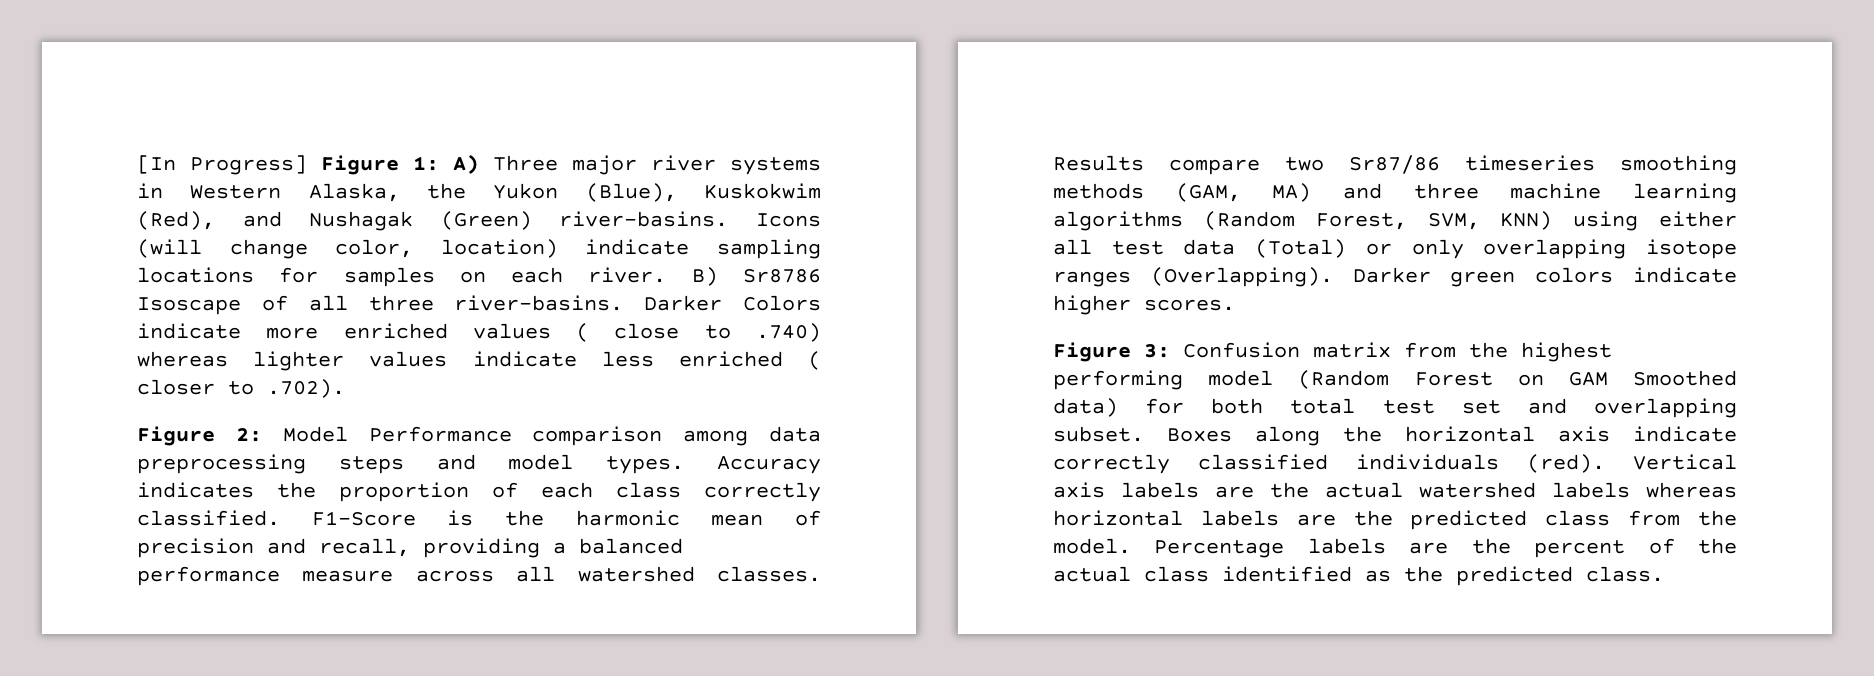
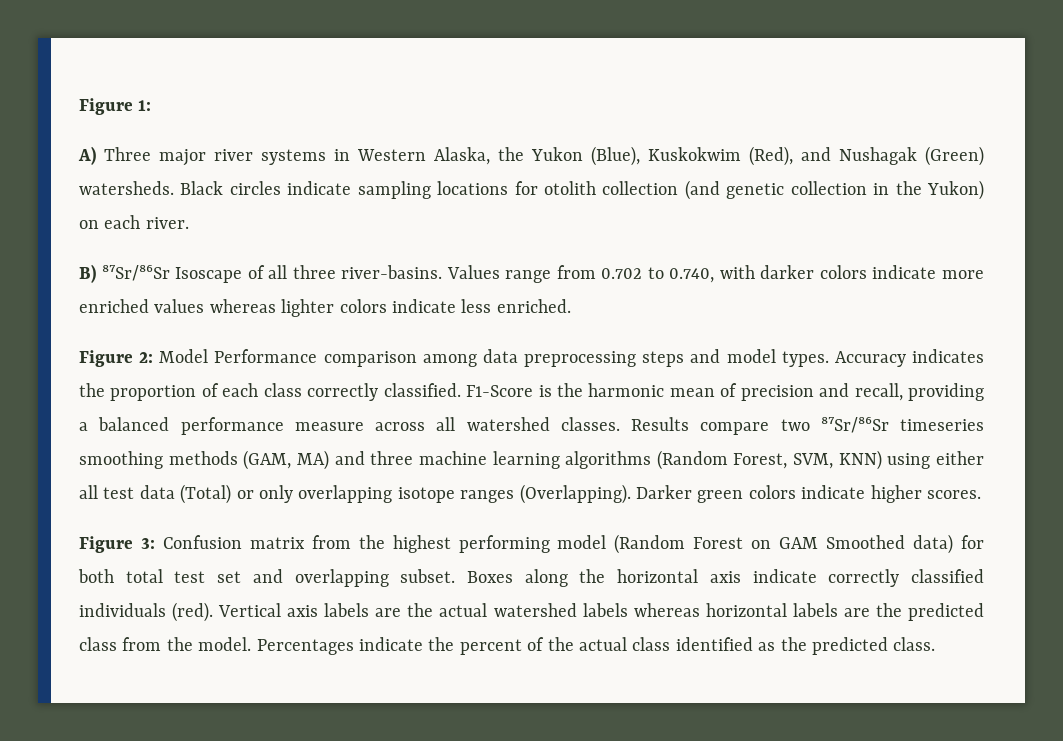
[137,155,307,175] [In Progress] -> (79, 106) none
(439, 163) none -> (152, 105) //
[559,211,822,227] [137,239,822,259] [137,267,435,287] river-basins. Icons (will change color, location) indicate sampling locations for samples -> [79,180,985,200] watersheds. Black circles indicate sampling locations for otolith collection (and genetic collection in the Yukon)
[691,267,821,286] B) Sr8786 -> [79,264,170,283] // B) ⁸⁷Sr/⁸⁶Sr
[644,295,821,311] [137,323,821,342] Darker Colors indicate more enriched values ( close to .740) -> [446,265,984,283] [79,299,205,313] Values range from 0.702 to 0.740, with darker colors indicate more enriched values
[369,351,448,367] values -> [339,299,387,313] colors
[678,351,821,370] [137,379,345,398] enriched ( closer to .702). -> [496,299,571,313] enriched.
[1349,155,1440,174] Sr87/86 -> [820,417,889,433] ⁸⁷Sr/⁸⁶Sr
[1154,538,1449,558] Percentage labels are -> [256,637,423,655] Percentages indicate

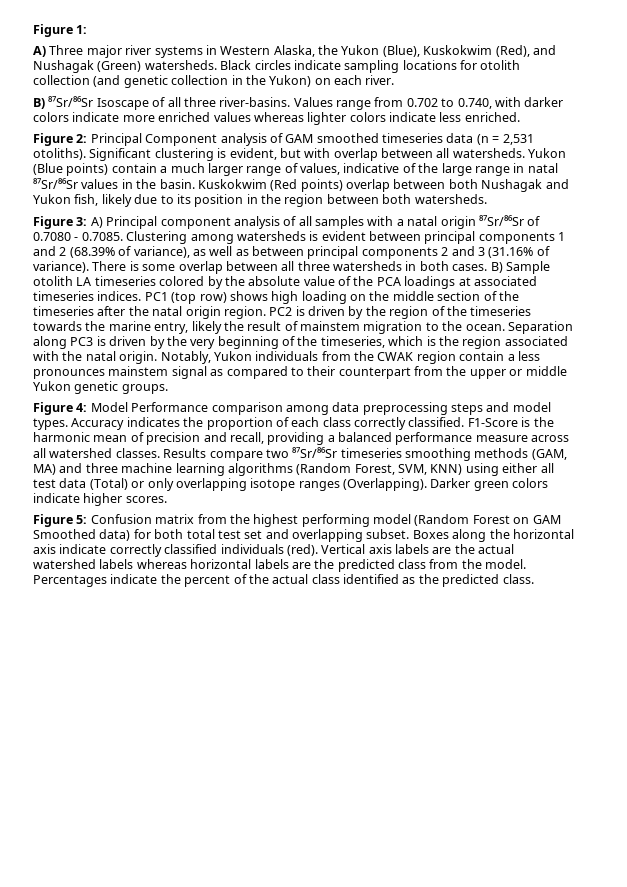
(154, 357) none -> [90,133,534,146] [33,148,567,161] [33,163,558,176] [33,178,569,192] [33,194,487,207] [33,215,541,229] [33,231,566,244] [33,246,550,259] [33,261,550,274] [33,276,537,289] [33,291,519,304] [33,306,532,319] [33,321,573,334] [33,336,568,349] [33,351,540,364] [33,366,567,379] [33,381,168,394] [33,402,88,415] Principal Component analysis of GAM smoothed timeseries data (n = 2,531 otoliths). Significant clustering is evident, but with overlap between all watersheds. Yukon (Blue points) contain a much larger range of values, indicative of the large range in natal ⁸⁷Sr/⁸⁶Sr values in the basin. Kuskokwim (Red points) overlap between both Nushagak and Yukon fish, likely due to its position in the region between both watersheds. // Figure 3: A) Principal component analysis of all samples with a natal origin ⁸⁷Sr/⁸⁶Sr of 0.7080 - 0.7085. Clustering among watersheds is evident between principal components 1 and 2 (68.39% of variance), as well as between principal components 2 and 3 (31.16% of variance). There is some overlap between all three watersheds in both cases. B) Sample otolith LA timeseries colored by the absolute value of the PCA loadings at associated timeseries indices. PC1 (top row) shows high loading on the middle section of the timeseries after the natal origin region. PC2 is driven by the region of the timeseries towards the marine entry, likely the result of mainstem migration to the ocean. Separation along PC3 is driven by the very beginning of the timeseries, which is the region associated with the natal origin. Notably, Yukon individuals from the CWAK region contain a less pronounces mainstem signal as compared to their counterpart from the upper or middle Yukon genetic groups. // Figure 4:
[140,538,155,549] 3: -> [76,515,88,524] 5:

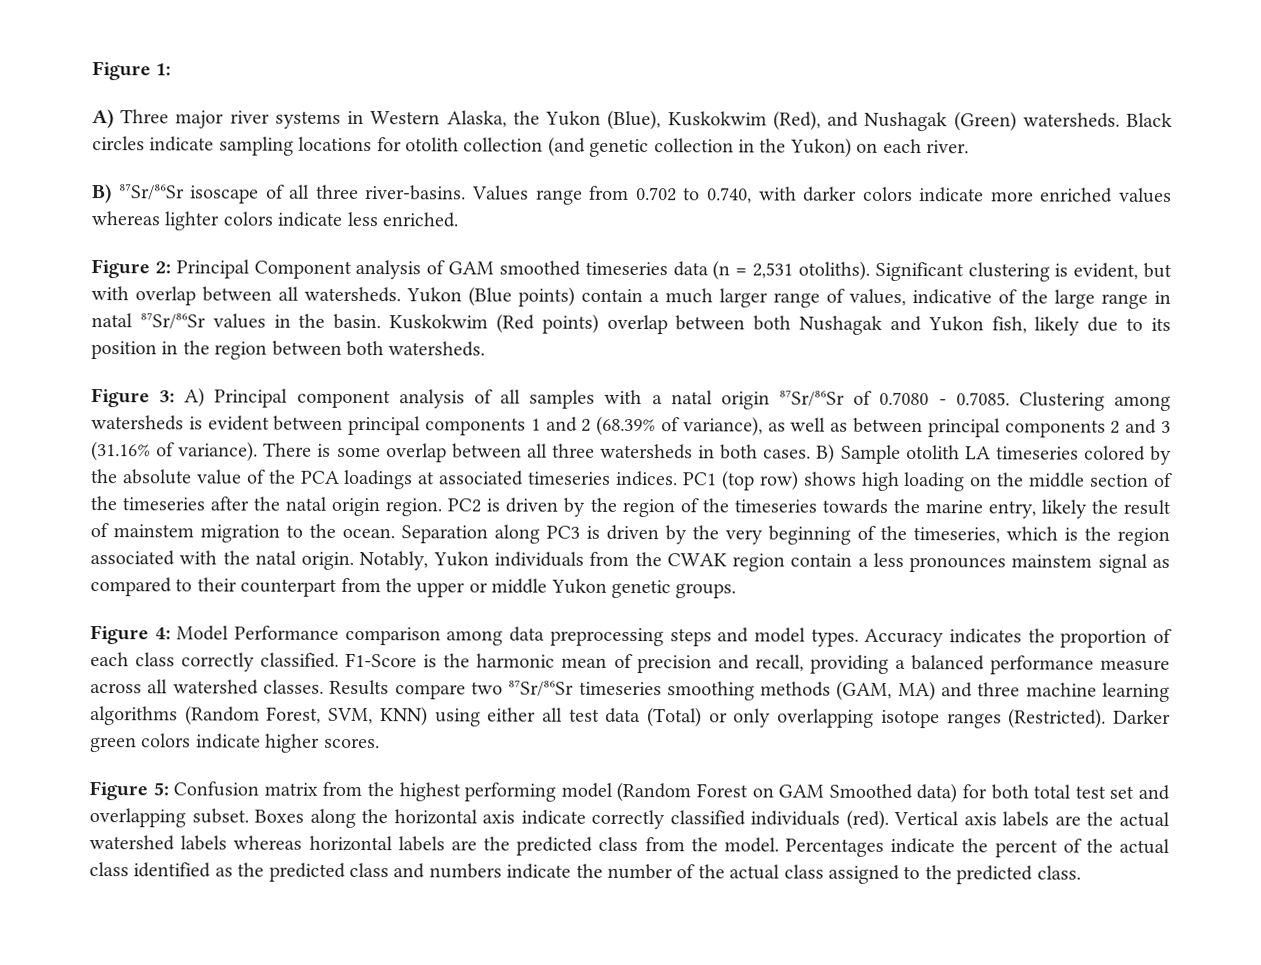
[96,98,149,110] Isoscape -> [190,185,260,204] isoscape
[343,478,427,491] (Overlapping). -> [1008,708,1107,729] (Restricted).
(500, 580) none -> [349,862,1034,885] class and numbers indicate the number of the actual class assigned to the predicted

